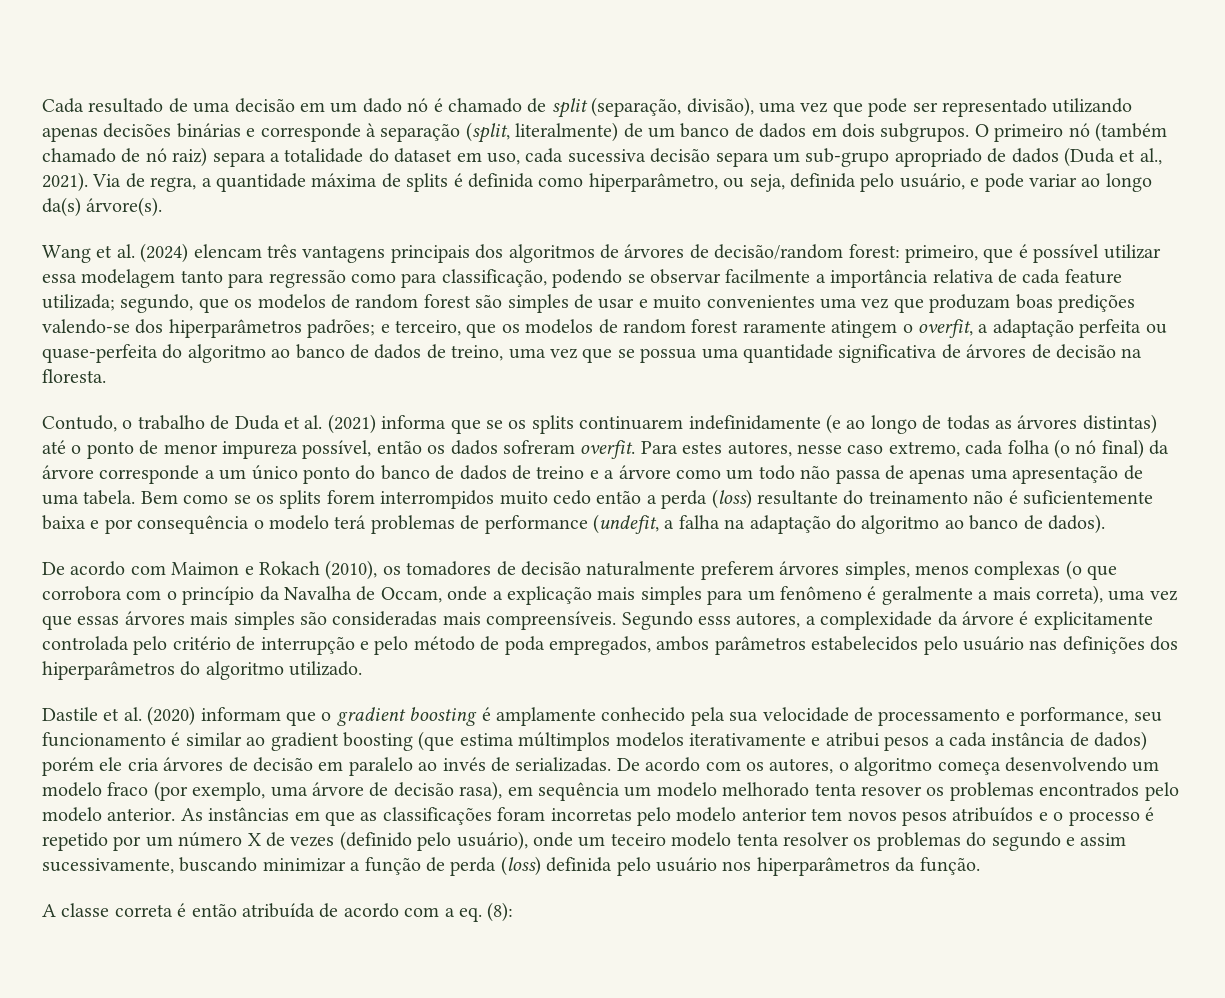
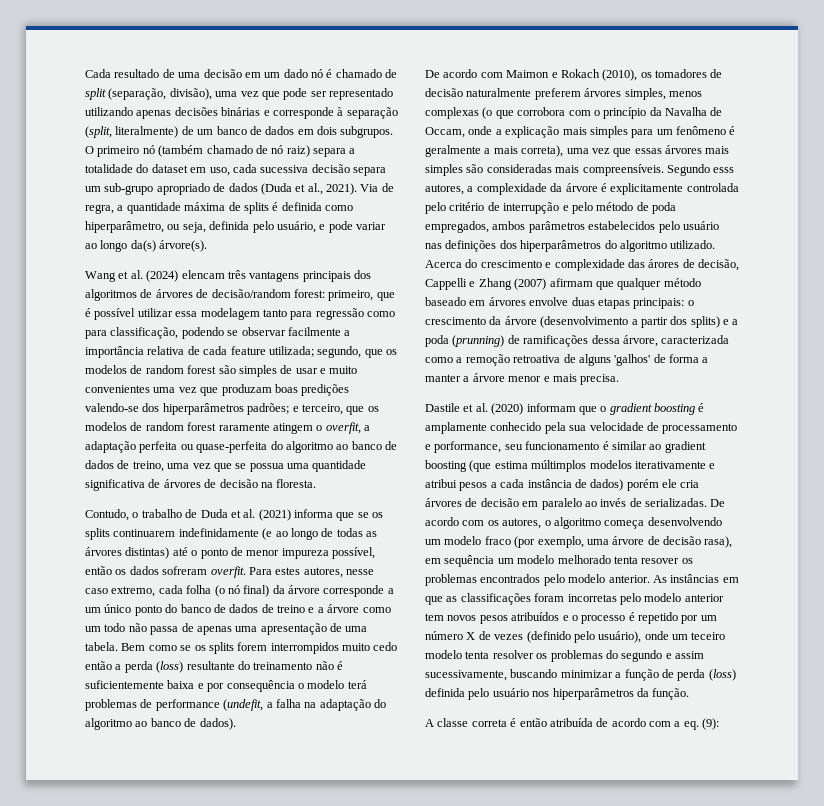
(363, 668) none -> [425,259,739,271] [425,278,701,290] [425,297,694,309] [425,316,739,328] [425,335,730,347] [425,354,709,366] [425,373,620,385] Acerca do crescimento e complexidade das árores de decisão, Cappelli e Zhang (2007) afirmam que qualquer método baseado em árvores envolve duas etapas principais: o crescimento da árvore (desenvolvimento a partir dos splits) e a poda (prunning) de ramificações dessa árvore, caracterizada como a remoção retroativa de alguns 'galhos' de forma a manter a árvore menor e mais precisa.
[487,902,514,922] (8): -> [702,718,720,730] (9):

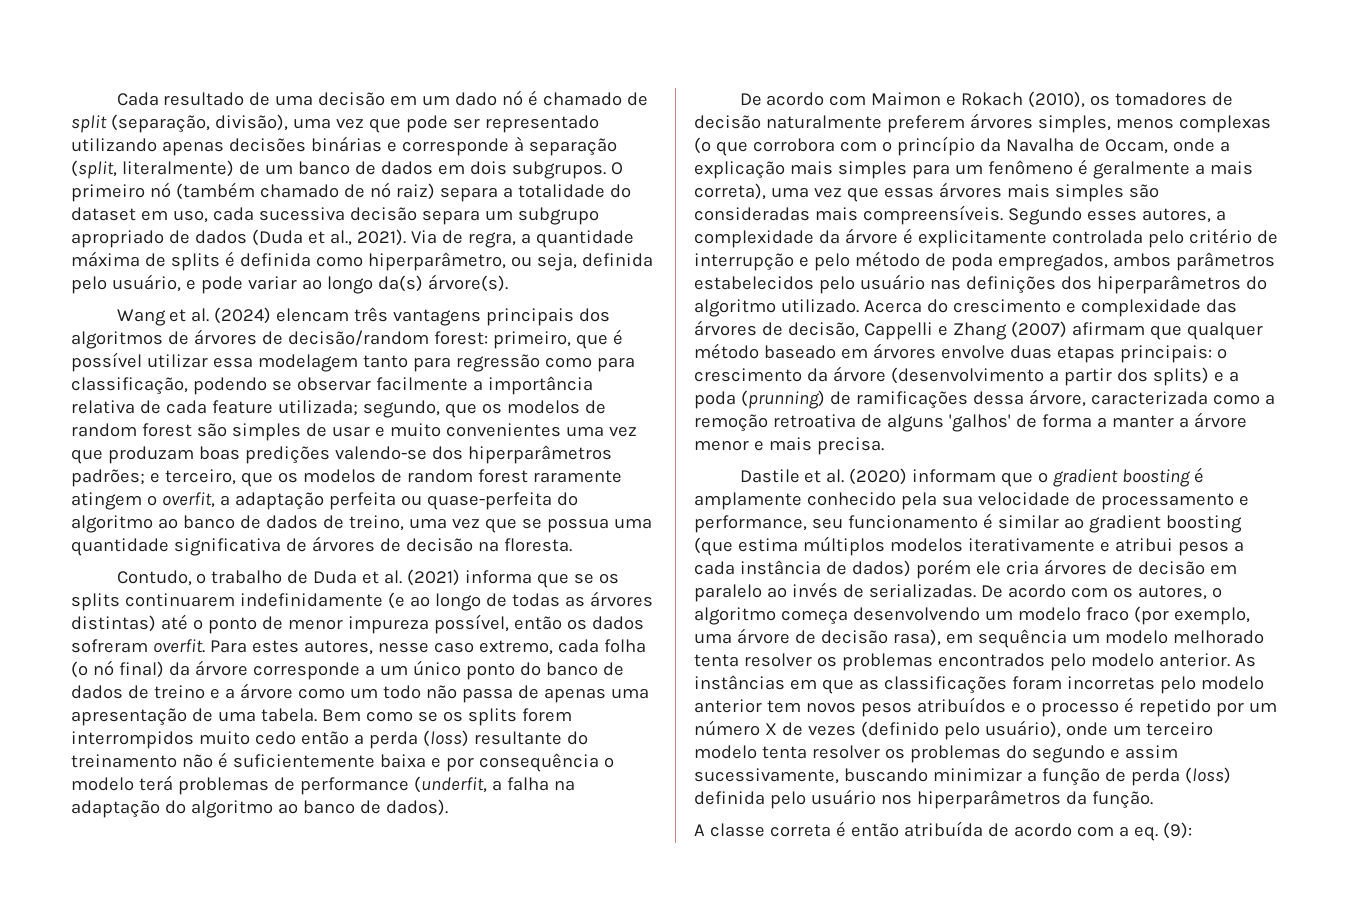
[104,183,154,195] sub-grupo -> [517,207,599,225] subgrupo
[223,699,264,711] (undefit, -> [413,776,487,793] (underfit,
[713,167,735,173] esss -> [1086,210,1137,221] esses
[648,259,680,268] árores -> [694,320,757,336] árvores
[434,441,502,453] porformance, -> [694,515,807,533] performance,
[531,460,587,472] múltimplos -> [802,536,885,556] múltiplos
[641,558,680,564] resover -> [743,653,812,667] resolver
[691,632,726,640] teceiro -> [1145,722,1213,736] terceiro

